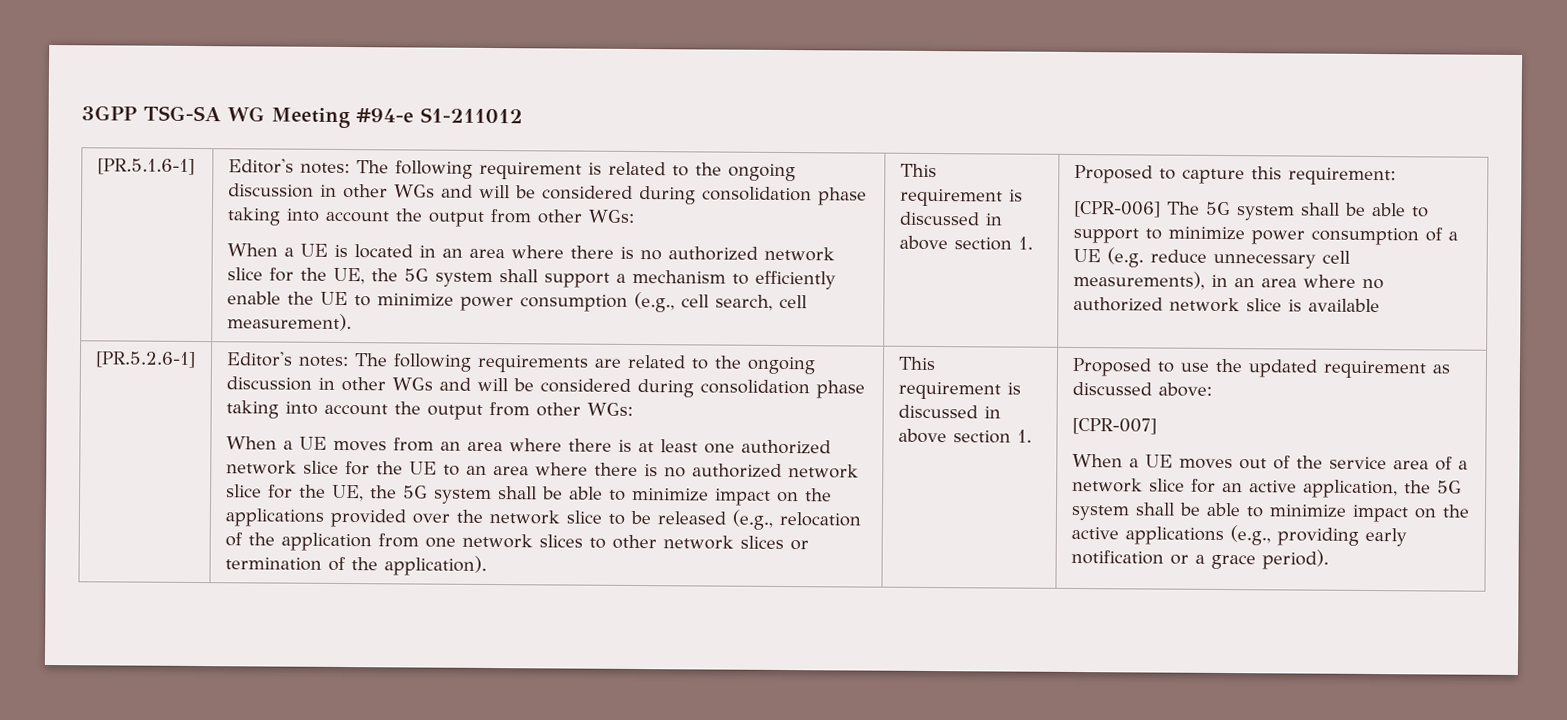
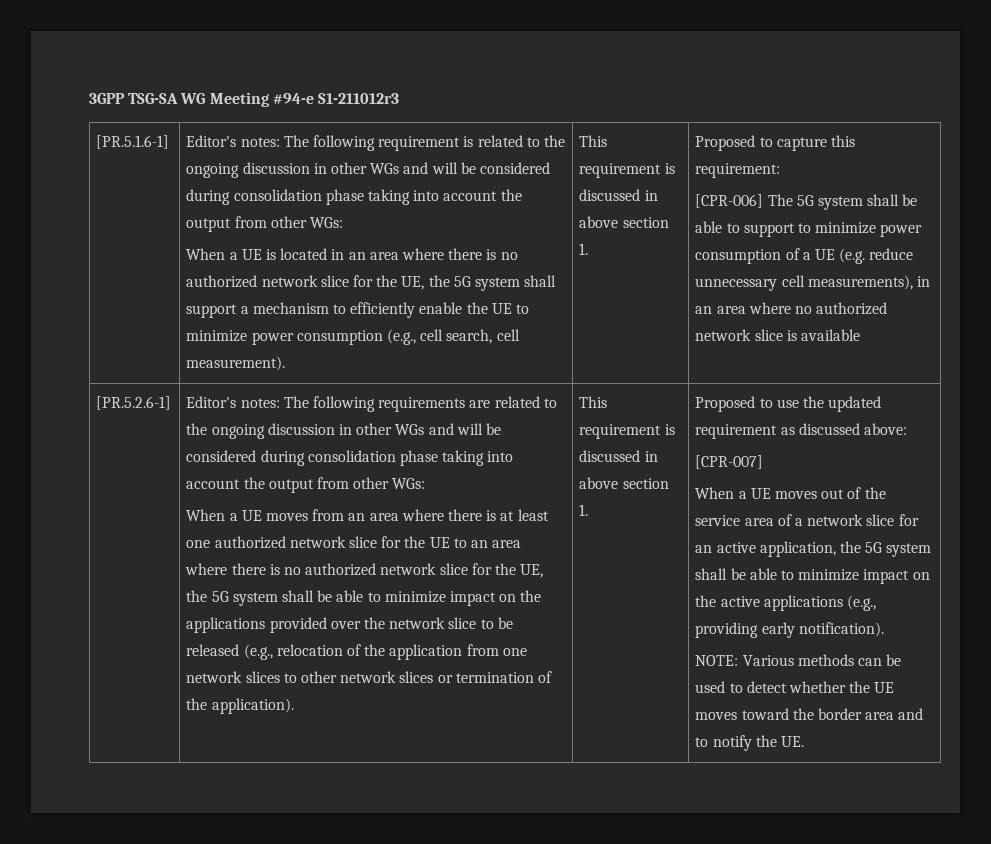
[420,107,523,124] S1-211012 -> [317,93,399,104] S1-211012r3
[1070,549,1329,570] notification or a grace period). -> [798,622,884,637] [695,654,902,666] [695,681,895,693] [695,708,924,720] [695,735,805,751] notification). // NOTE: Various methods can be used to detect whether the UE moves toward the border area and to notify the UE.

